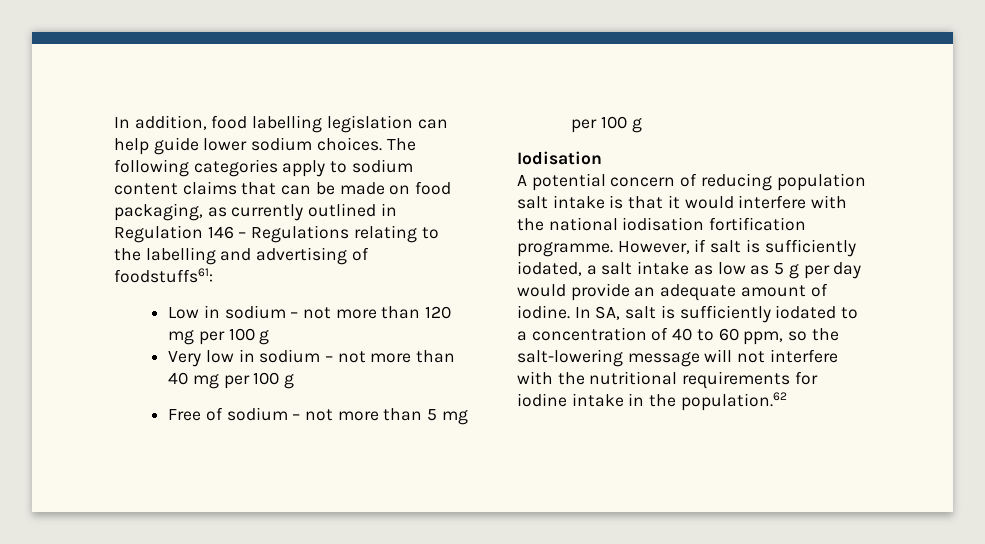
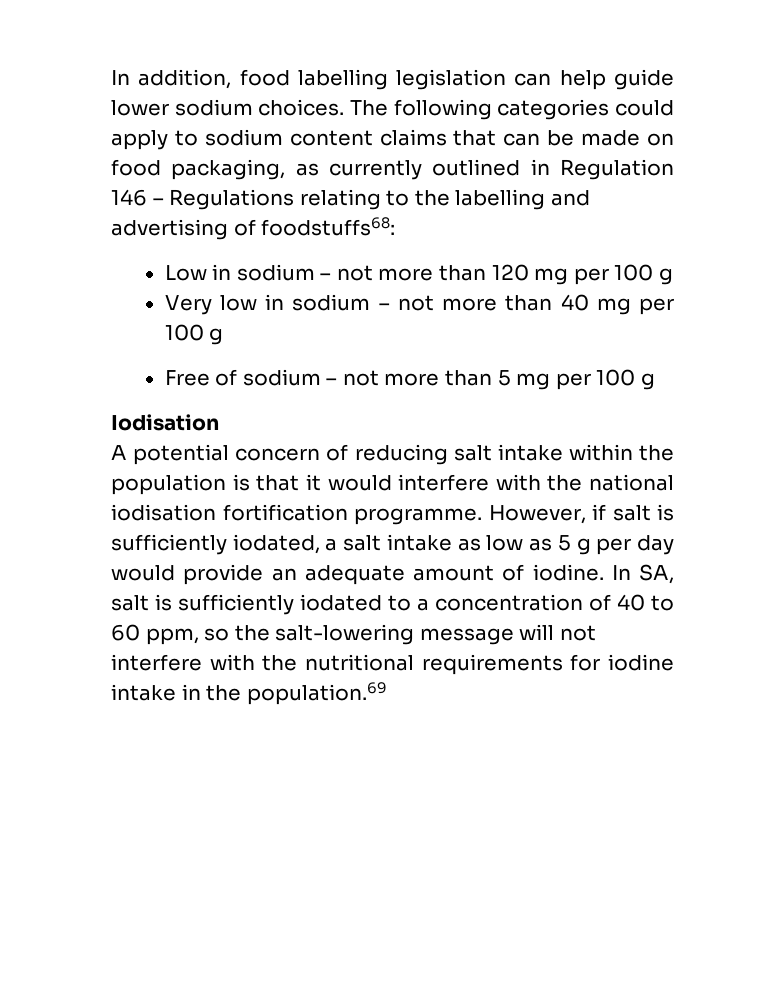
(278, 168) none -> [615,100,674,116] could
[114,268,213,283] foodstuffs61: -> [261,217,396,236] foodstuffs68:
[776,173,866,191] [517,195,605,209] population salt intake -> [453,444,674,461] [111,474,226,495] salt intake within the population
[680,392,787,411] population.62 -> [246,682,387,705] population.69

